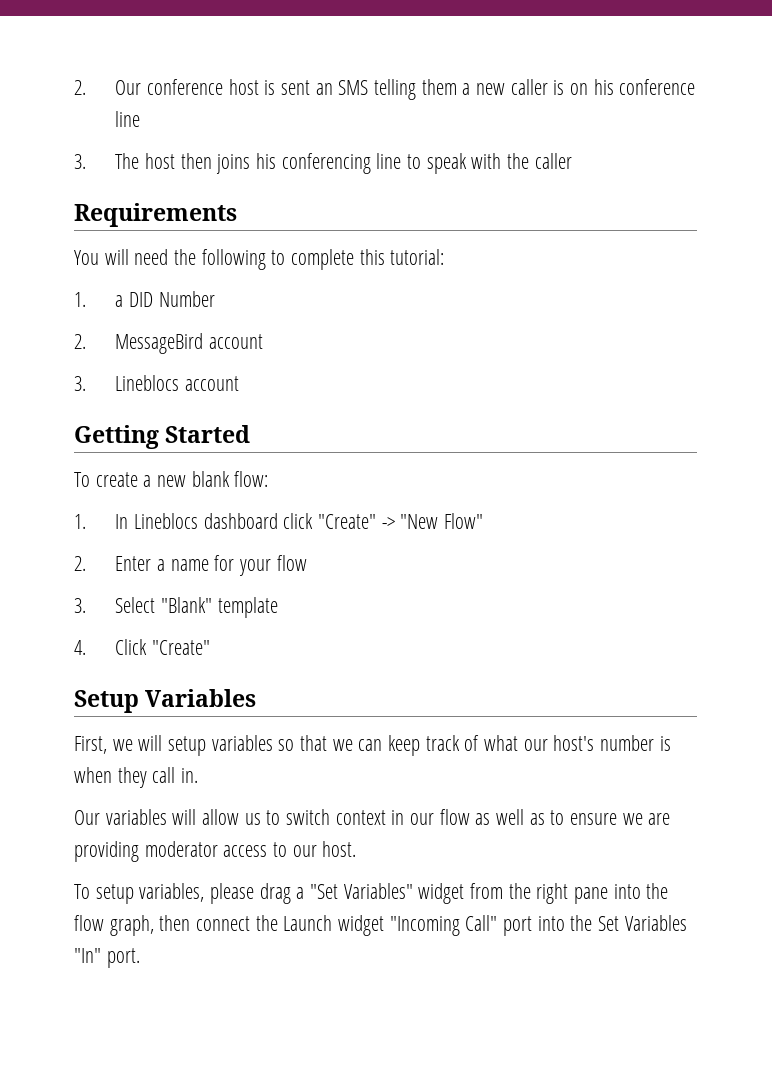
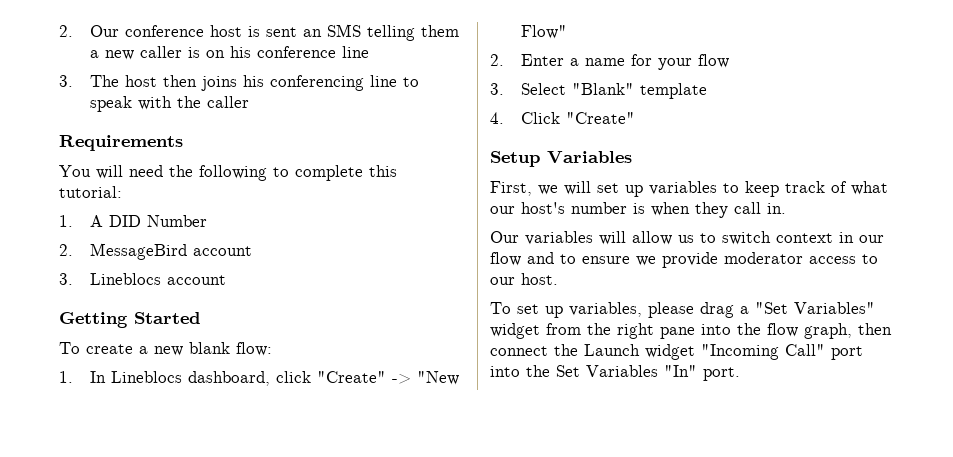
[115,295,124,307] a -> [90,215,104,227] A
[203,513,278,529] dashboard -> [188,371,271,386] dashboard,
[168,735,383,756] setup variables so that we can -> [597,181,739,197] set up variables to
[475,809,545,825] as well as -> [527,252,554,264] and
[648,813,671,825] [74,841,139,862] are providing -> [662,252,718,268] provide
[95,884,134,904] setup -> [517,304,563,318] set up

